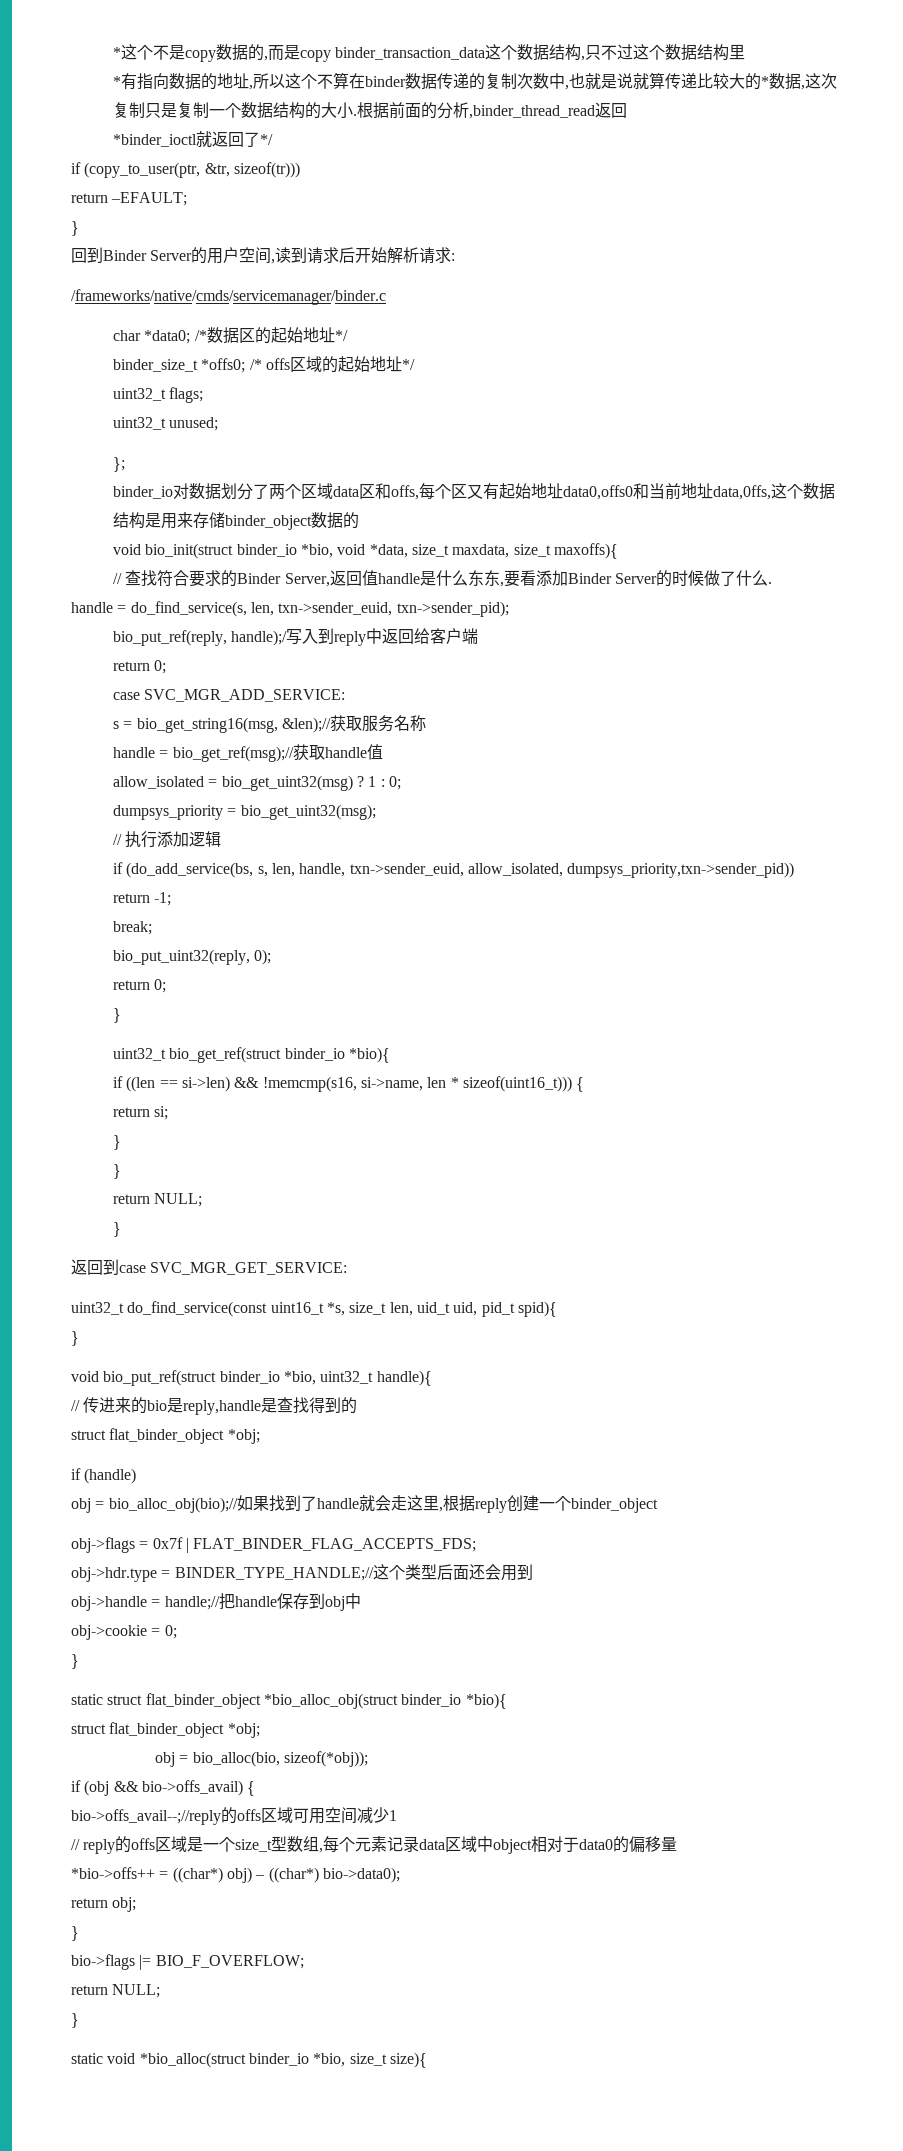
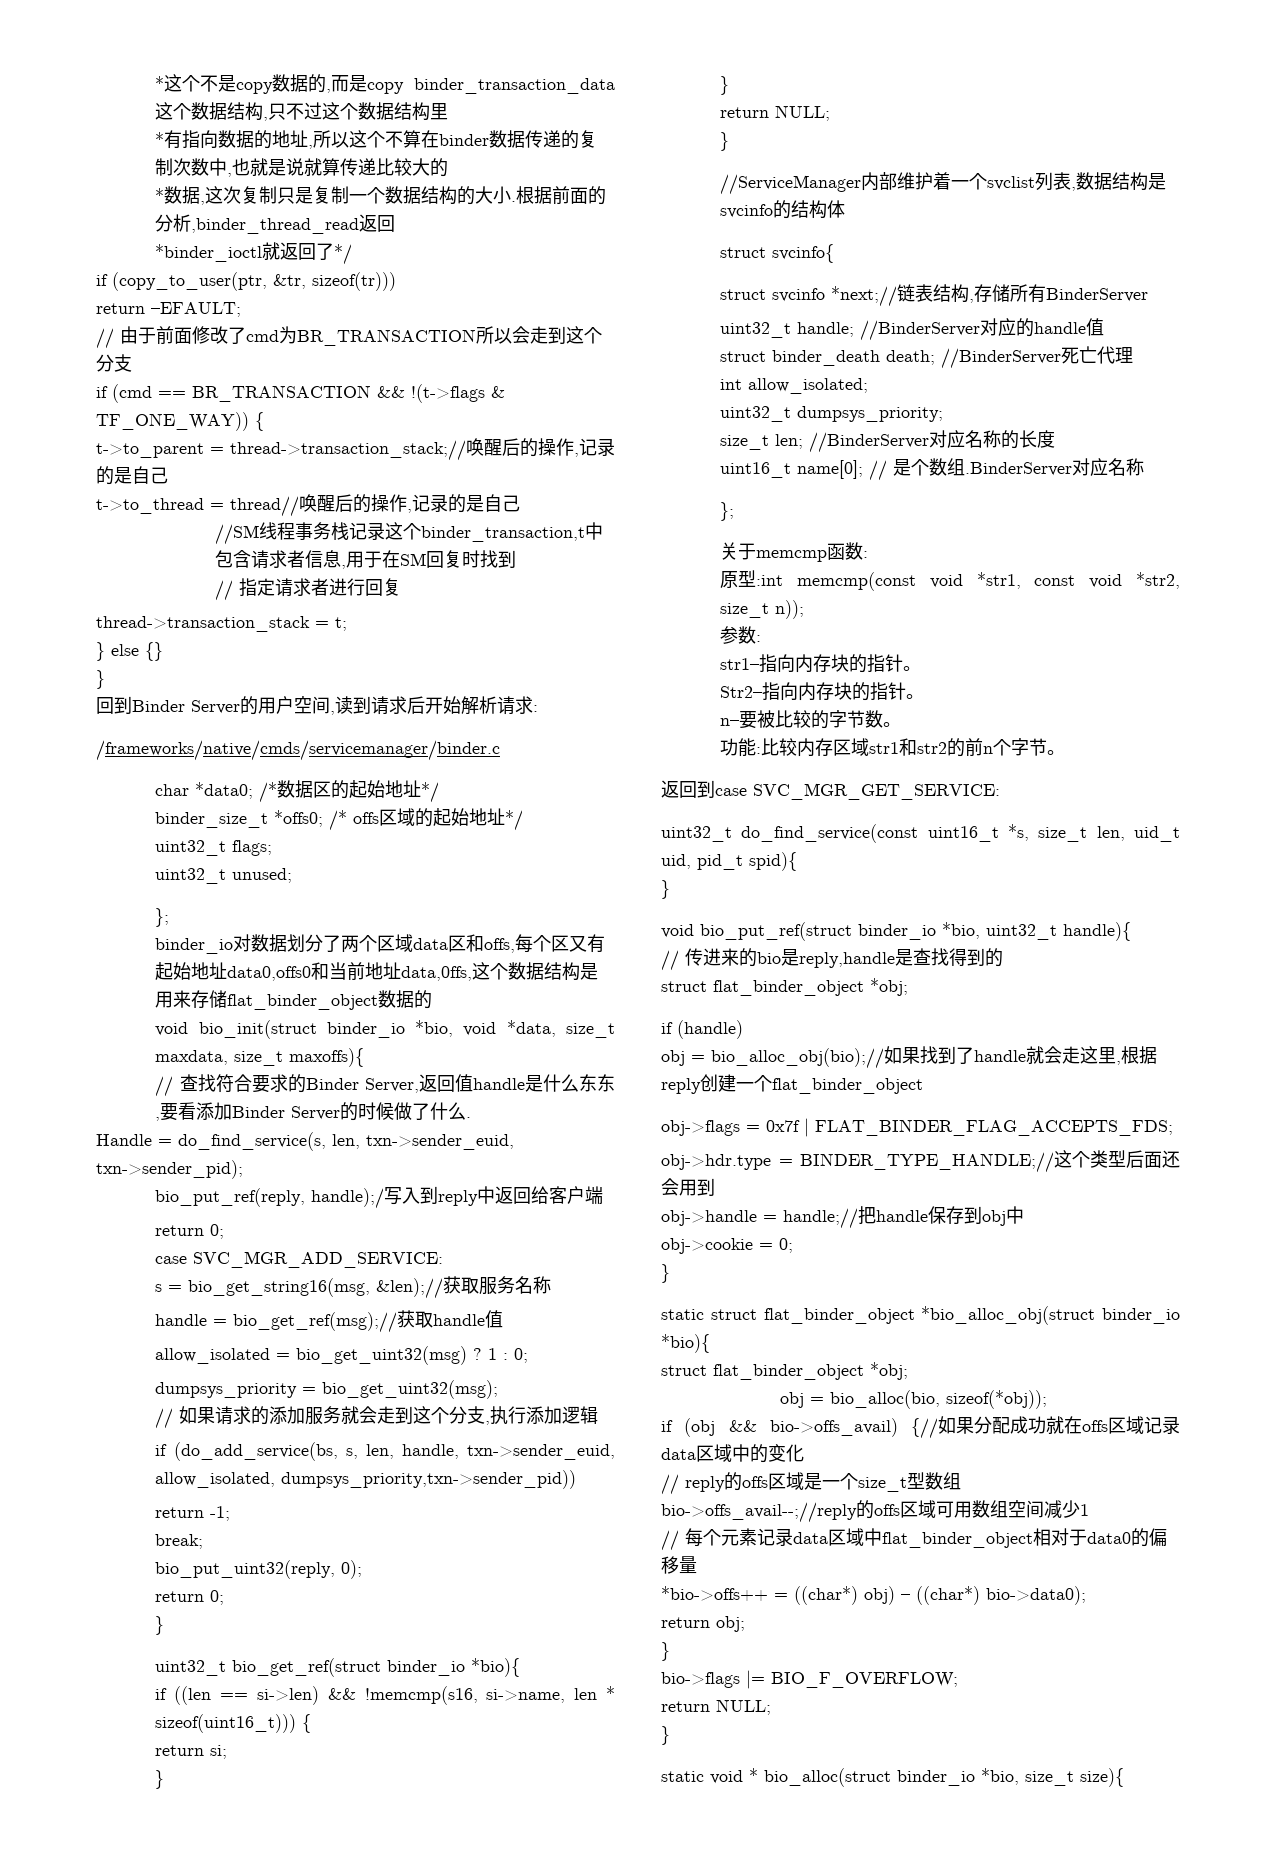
(762, 81) none -> (449, 167) //
(188, 199) none -> [96,326,602,349] [96,354,132,372] [96,384,505,403] [96,412,264,431] [96,438,615,461] [96,466,168,485] [96,494,520,517] [214,522,603,545] [214,550,516,569] [214,578,401,601] [96,616,347,632] [96,642,163,661] // // 由于前面修改了cmd为BR_TRANSACTION所以会走到这个分支 // if (cmd == BR_TRANSACTION && !(t->flags & TF_ONE_WAY)) { // t->to_parent = thread->transaction_stack;//唤醒后的操作,记录的是自己 // t->to_thread = thread//唤醒后的操作,记录的是自己 // //SM线程事务栈记录这个binder_transaction,t中包含请求者信息,用于在SM回复时找到 // // 指定请求者进行回复 // thread->transaction_stack = t; // } else {}
[225,515,313,530] binder_object -> [227,994,379,1010] flat_binder_object
[71,602,113,613] handle -> [96,1134,152,1146] Handle
(123, 839) none -> [179,1406,491,1425] 如果请求的添加服务就会走到这个分支,
(122, 1229) none -> [720,172,1167,195] [720,200,846,219] [720,244,835,263] [720,284,1149,307] [720,318,1105,341] [720,346,1134,369] [720,378,869,394] [720,406,944,422] [720,430,1056,453] [720,458,1145,481] [720,502,735,521] [720,542,869,562] [720,570,1180,591] [720,600,805,619] [720,626,762,644] [720,654,922,673] [720,682,925,701] [720,710,902,729] [720,738,1066,757] // //ServiceManager内部维护着一个svclist列表,数据结构是svcinfo的结构体 // struct svcinfo{ // struct svcinfo *next;//链表结构,存储所有BinderServer // uint32_t handle; //BinderServer对应的handle值 // struct binder_death death; //BinderServer死亡代理 // int allow_isolated; // uint32_t dumpsys_priority; // size_t len; //BinderServer对应名称的长度 // uint16_t name[0]; // 是个数组.BinderServer对应名称 // }; // 关于memcmp函数: // 原型:int memcmp(const void *str1, const void *str2, size_t n)); // 参数: // str1–指向内存块的指针。 // Str2–指向内存块的指针。 // n–要被比较的字节数。 // 功能:比较内存区域str1和str2的前n个字节。
[570,1498,658,1513] binder_object -> [772,1078,923,1094] flat_binder_object
[247,1781,256,1796] [71,1807,397,1825] { // bio->offs_avail--;//reply的offs区域可用空间减少1 -> [911,1416,1180,1439] [661,1444,804,1463] {//如果分配成功就在offs区域记录data区域中的变化
[319,1848,324,1853] , -> [661,1500,1089,1523] [661,1530,679,1551] // bio->offs_avail--;//reply的offs区域可用数组空间减少1 // //
[493,1839,533,1854] object -> [882,1532,1033,1548] flat_binder_object
[139,2052,246,2068] *bio_alloc(struct -> [749,1768,891,1787] * bio_alloc(struct

